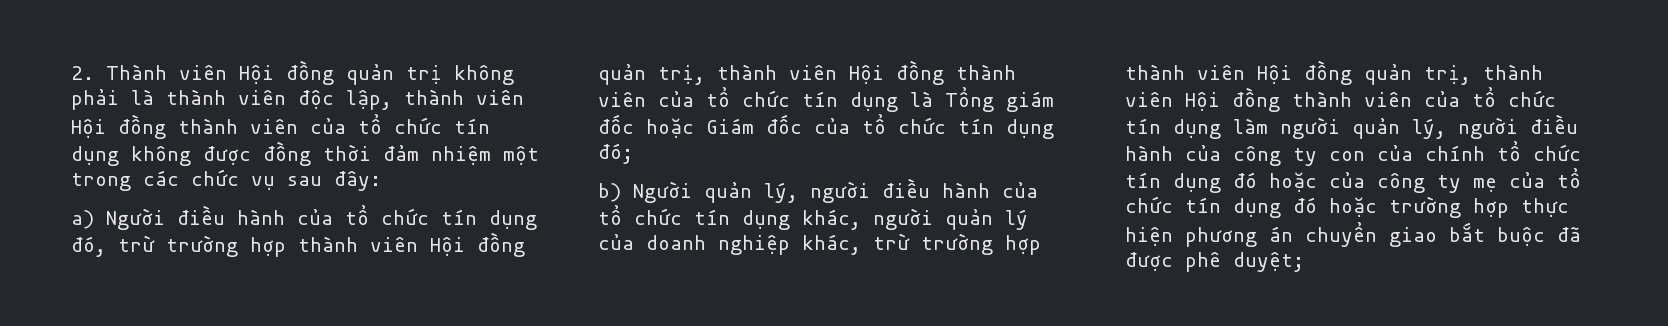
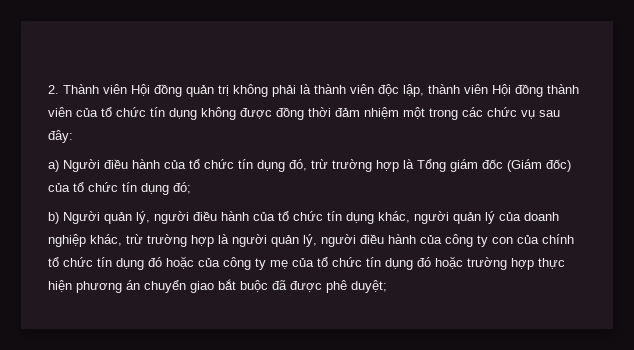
[298,232,525,257] [598,60,1016,85] [598,87,898,112] thành viên Hội đồng quản trị, thành viên Hội đồng thành viên của tổ chức tín dụng -> (399, 166) none
[646,114,802,138] hoặc Giám đốc -> [507,159,571,172] (Giám đốc)
[1125,60,1543,85] [1125,87,1556,112] [1125,118,1268,139] thành viên Hội đồng quản trị, thành viên Hội đồng thành viên của tổ chức tín dụng làm -> [218,234,229,244] là

